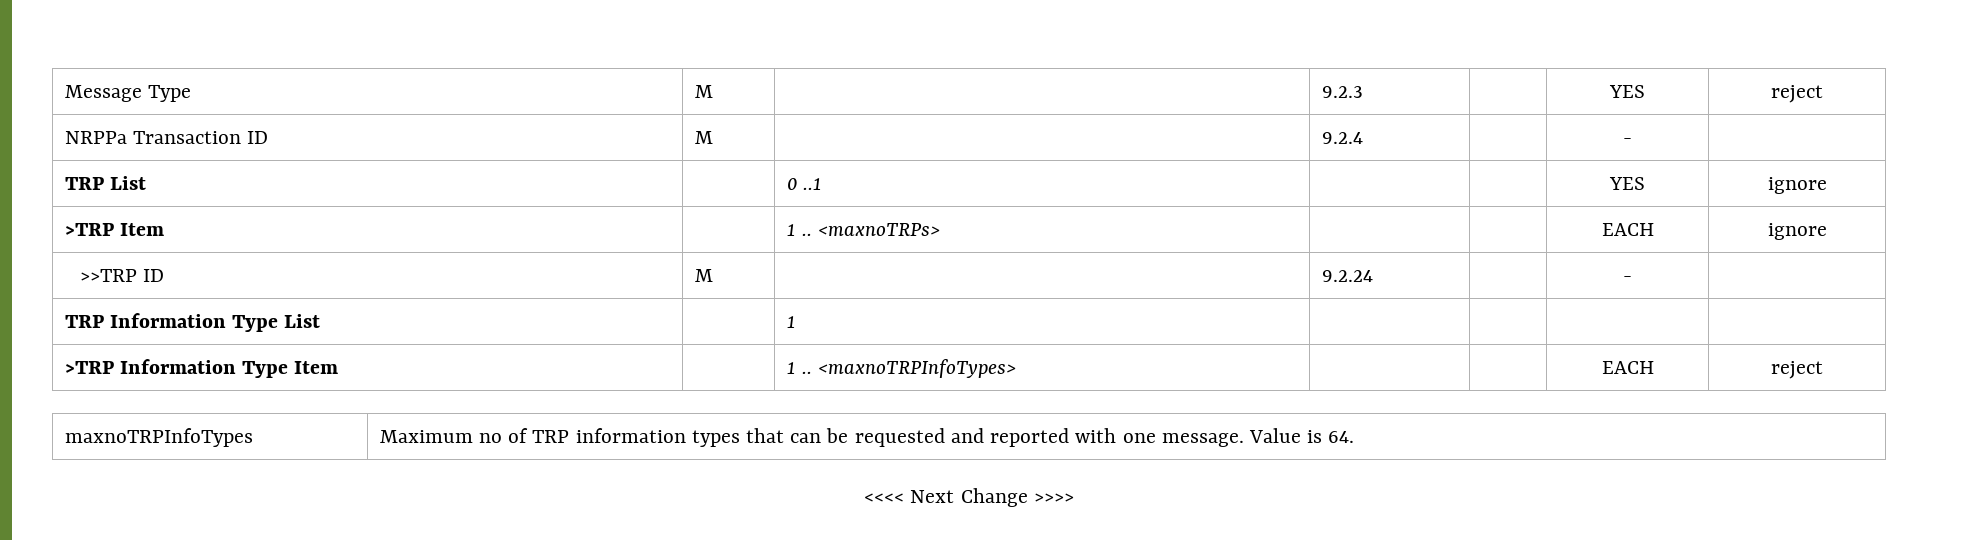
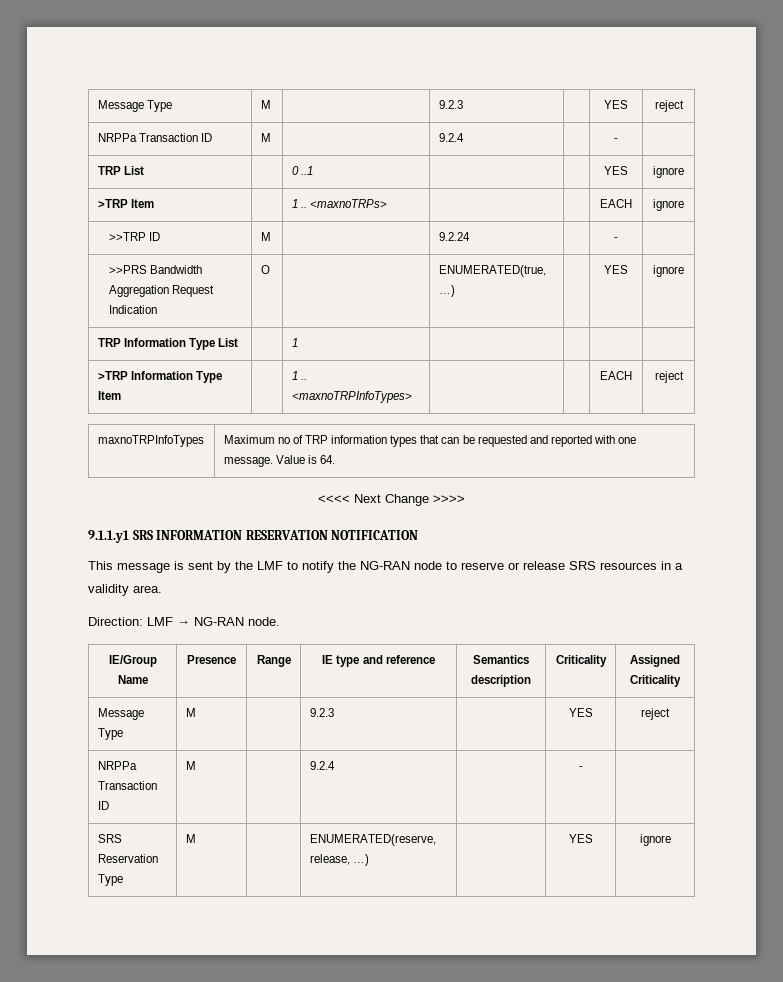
(1632, 279) none -> [109,265,203,274] [109,285,215,297] [109,305,158,314] [260,265,270,274] [438,265,546,277] [438,285,455,297] [604,265,628,274] [653,265,684,277] // >>PRS Bandwidth Aggregation Request Indication | O | | ENUMERATED(true, …) | | YES | ignore
(1074, 498) none -> [88,530,419,543] [88,561,683,573] [88,584,162,596] [88,617,280,626] [108,655,157,667] [117,675,148,684] [187,655,236,664] [256,655,291,667] [322,655,435,667] [473,655,529,664] [471,675,531,687] [555,655,607,667] [630,655,680,667] [630,675,681,687] [97,708,144,720] [97,728,123,740] [185,708,196,717] [309,708,334,717] [568,708,593,717] [641,708,670,720] [97,761,137,770] [97,781,157,790] [97,801,109,810] [185,761,196,770] [309,761,335,770] [578,766,583,770] [97,834,122,843] [97,854,158,863] [97,874,123,886] [185,834,196,843] [309,834,436,846] [309,854,369,866] [568,834,593,843] [639,834,671,846] // 9.1.1.y1 SRS INFORMATION RESERVATION NOTIFICATION // This message is sent by the LMF to notify the NG-RAN node to reserve or release SRS resources in a validity area. // Direction: LMF → NG-RAN node. // IE/Group Name | Presence | Range | IE type and reference | Semantics description | Criticality | Assigned Criticality // Message Type | M | | 9.2.3 | | YES | reject // NRPPa Transaction ID | M | | 9.2.4 | | - | // SRS Reservation Type | M | | ENUMERATED(reserve, release, …) | | YES | ignore

